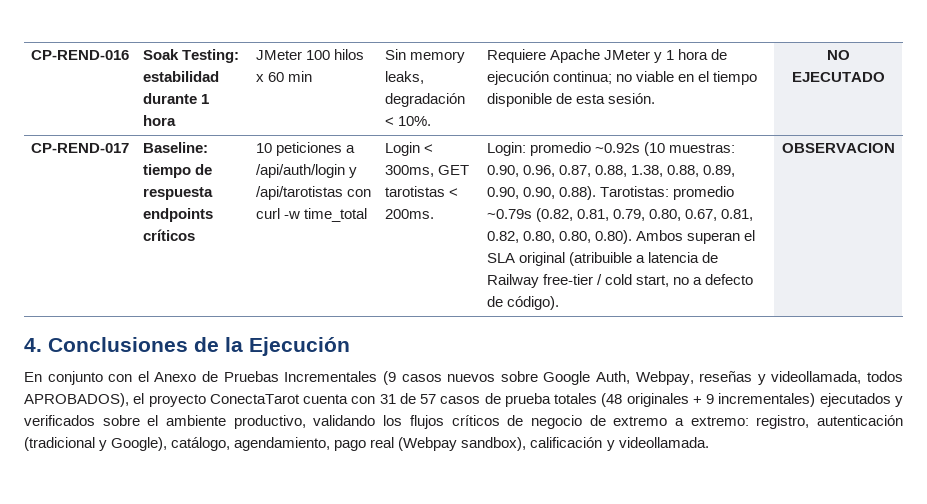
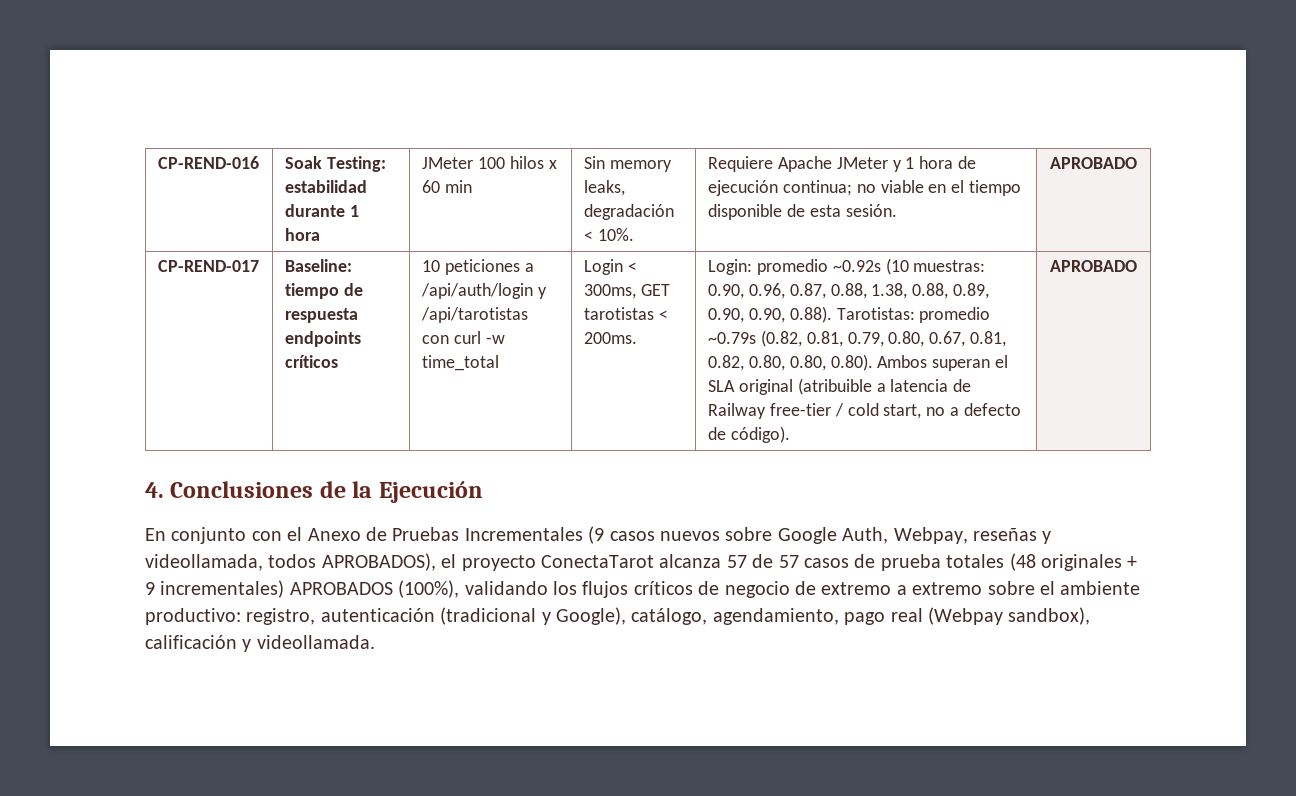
[827,50,850,60] [792,72,885,82] NO EJECUTADO -> [1050,157,1137,169] APROBADO
[782,143,895,153] OBSERVACION -> [1050,260,1137,272] APROBADO
[303,394,396,404] cuenta con 31 -> [659,554,747,568] alcanza 57
[819,393,904,407] [24,415,306,429] ejecutados y verificados sobre el ambiente productivo, -> [289,580,460,598] APROBADOS (100%),
[690,416,749,426] extremo: -> [912,581,1141,595] [145,608,241,625] extremo sobre el ambiente productivo:

